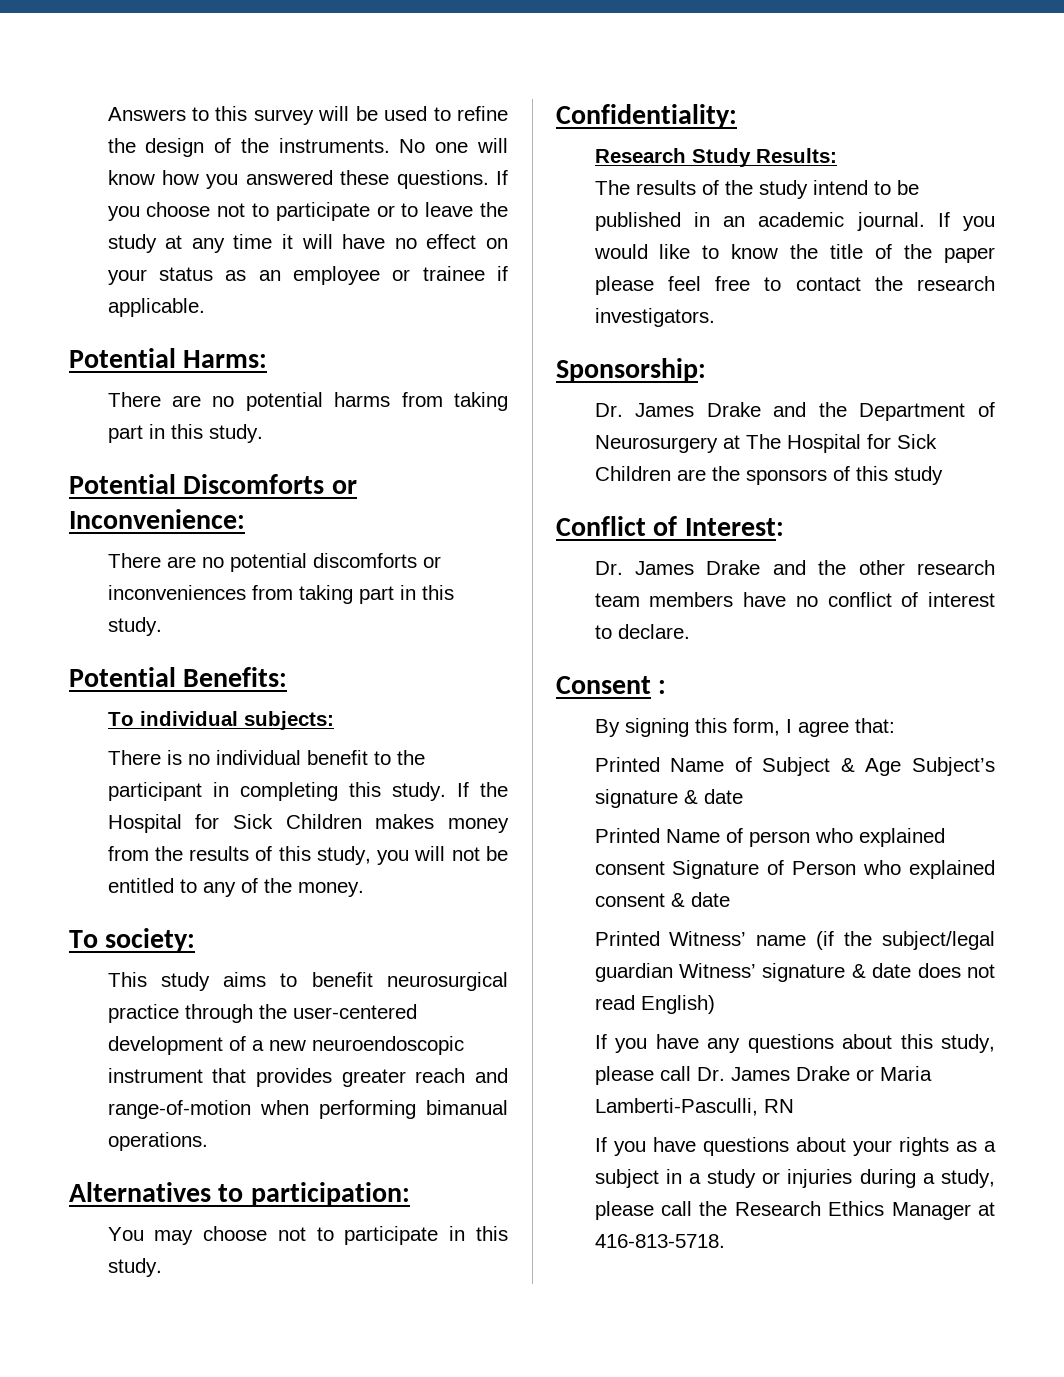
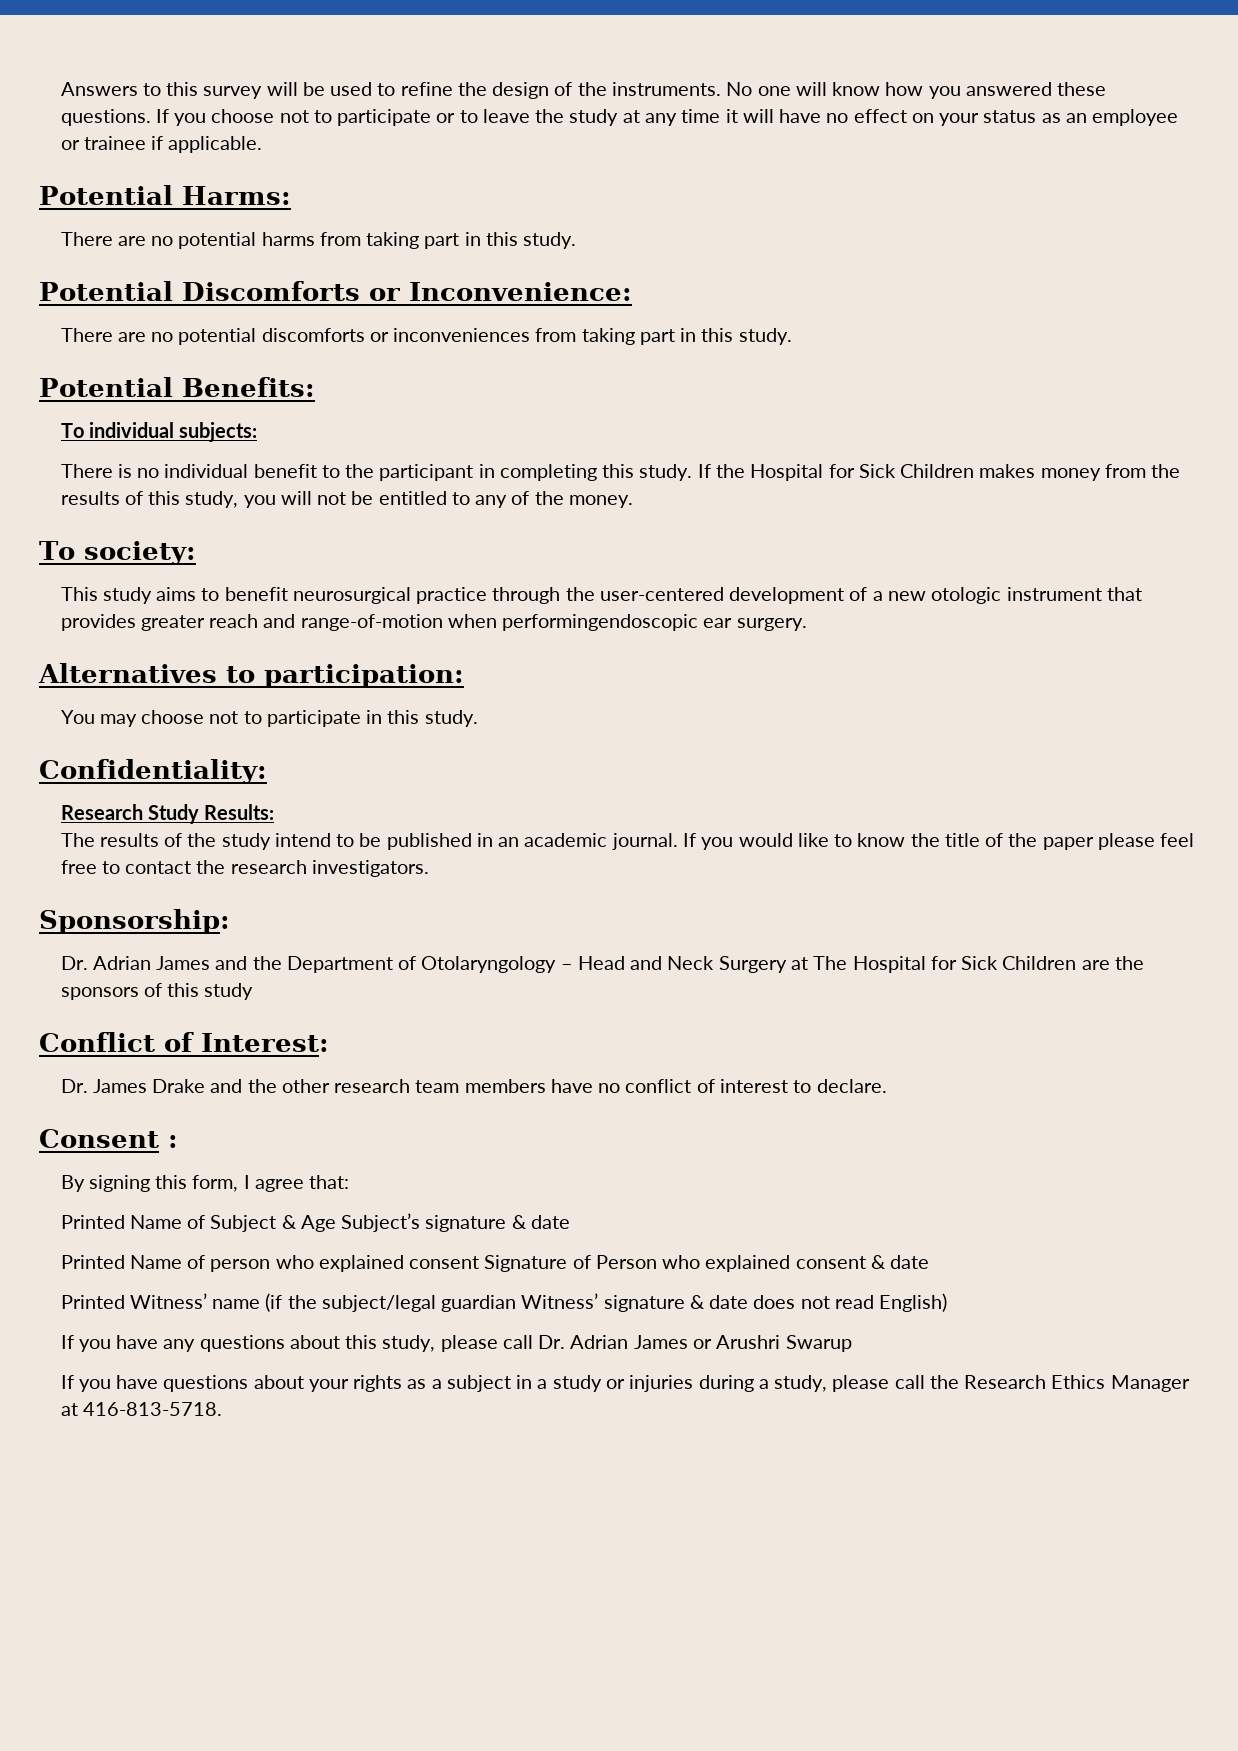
[311,1036,464,1055] neuroendoscopic -> [931,587,1002,604] otologic
[318,1100,508,1119] [107,1132,208,1151] performing bimanual operations. -> [502,614,807,631] performingendoscopic ear surgery.
[635,402,761,417] James Drake -> [92,956,211,970] Adrian James
[594,435,718,453] Neurosurgery -> [421,956,787,973] Otolaryngology – Head and Neck Surgery
[730,1066,932,1081] [594,1098,794,1116] James Drake or Maria Lamberti-Pasculli, RN -> [570,1335,852,1352] Adrian James or Arushri Swarup

